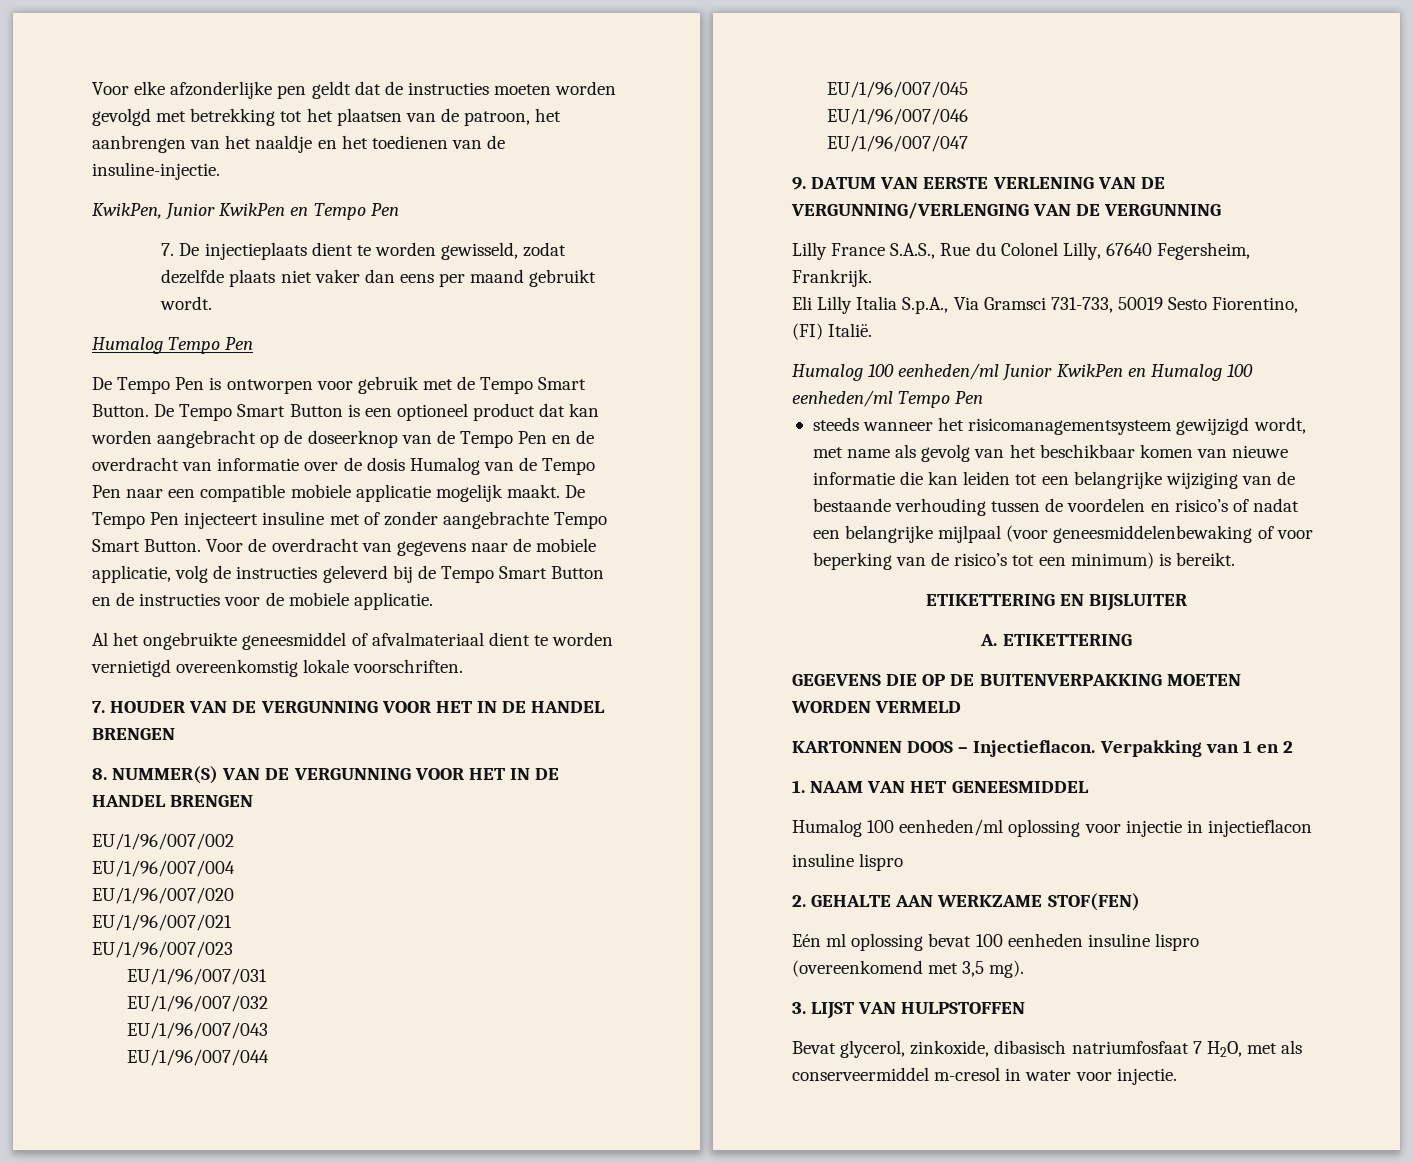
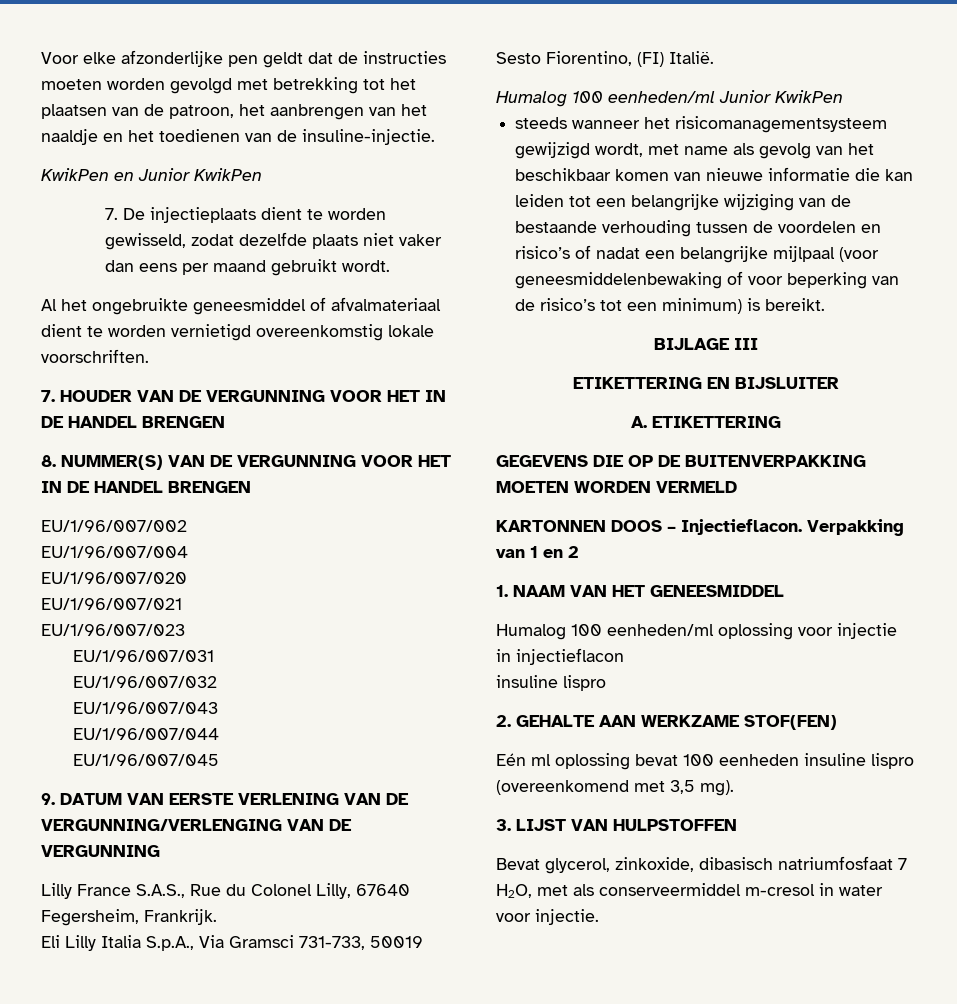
[92,203,399,220] KwikPen, Junior KwikPen en Tempo Pen -> [41,168,262,181] KwikPen en Junior KwikPen
[92,337,254,354] [92,376,587,394] [92,403,600,421] [91,430,595,448] [92,457,596,475] [92,484,586,502] [92,511,608,529] [92,538,597,556] [92,565,605,583] [92,592,433,610] // Humalog Tempo Pen // De Tempo Pen is ontworpen voor gebruik met de Tempo Smart Button. De Tempo Smart Button is een optioneel product dat kan worden aangebracht op de doseerknop van de Tempo Pen en de overdracht van informatie over de dosis Humalog van de Tempo Pen naar een compatible mobiele applicatie mogelijk maakt. De Tempo Pen injecteert insuline met of zonder aangebrachte Tempo Smart Button. Voor de overdracht van gegevens naar de mobiele applicatie, volg de instructies geleverd bij de Tempo Smart Button en de instructies voor de mobiele applicatie. -> (391, 266) none
[826,108,968,125] [826,135,968,152] // EU/1/96/007/046 // EU/1/96/007/047 -> (220, 760) none
[1127,364,1253,381] [792,390,984,408] en Humalog 100 eenheden/ml Tempo Pen -> (843, 96) none
(1235, 559) none -> [654,338,758,350] // BIJLAGE III

